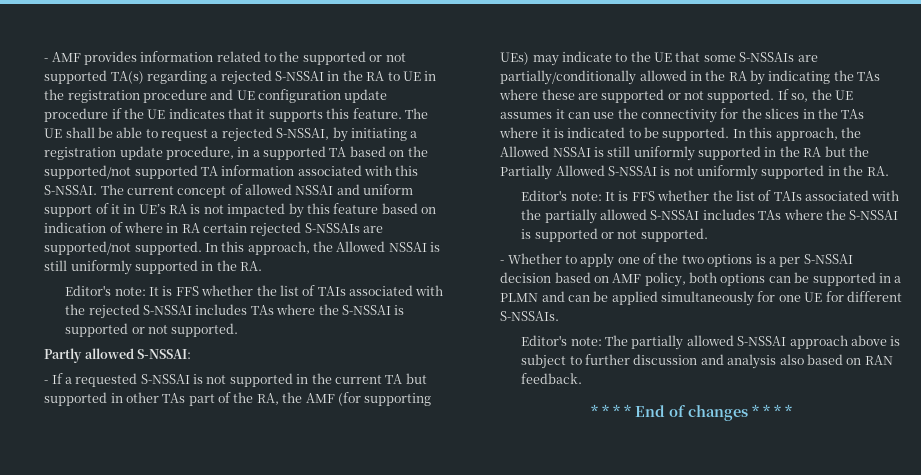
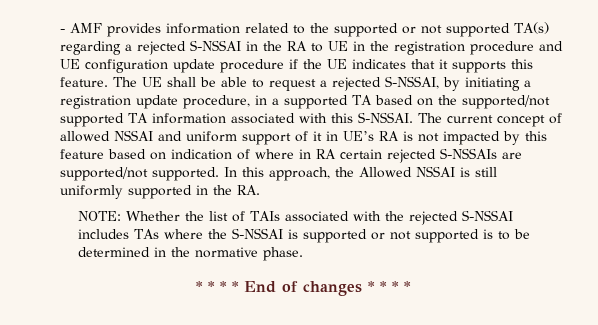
[65,285,254,296] Editor's note: It is FFS whether -> [78,211,181,221] NOTE: Whether
[171,323,239,337] [44,348,191,363] [44,373,427,387] [44,392,432,406] [500,51,818,66] [500,70,881,85] [499,89,853,103] [500,108,865,123] [499,127,861,141] [500,146,869,161] [500,165,889,180] [521,190,900,201] [521,209,899,224] [521,228,708,242] [500,253,853,268] [500,272,902,287] [500,291,902,306] [500,311,560,321] [521,335,901,350] [521,354,893,369] [521,373,583,384] supported. // Partly allowed S-NSSAI: // - If a requested S-NSSAI is not supported in the current TA but supported in other TAs part of the RA, the AMF (for supporting UEs) may indicate to the UE that some S-NSSAIs are partially/conditionally allowed in the RA by indicating the TAs where these are supported or not supported. If so, the UE assumes it can use the connectivity for the slices in the TAs where it is indicated to be supported. In this approach, the Allowed NSSAI is still uniformly supported in the RA but the Partially Allowed S-NSSAI is not uniformly supported in the RA. // Editor's note: It is FFS whether the list of TAIs associated with the partially allowed S-NSSAI includes TAs where the S-NSSAI is supported or not supported. // - Whether to apply one of the two options is a per S-NSSAI decision based on AMF policy, both options can be supported in a PLMN and can be applied simultaneously for one UE for different S-NSSAIs. // Editor's note: The partially allowed S-NSSAI approach above is subject to further discussion and analysis also based on RAN feedback. -> [415,229,531,243] [78,247,304,261] supported is to be determined in the normative phase.

